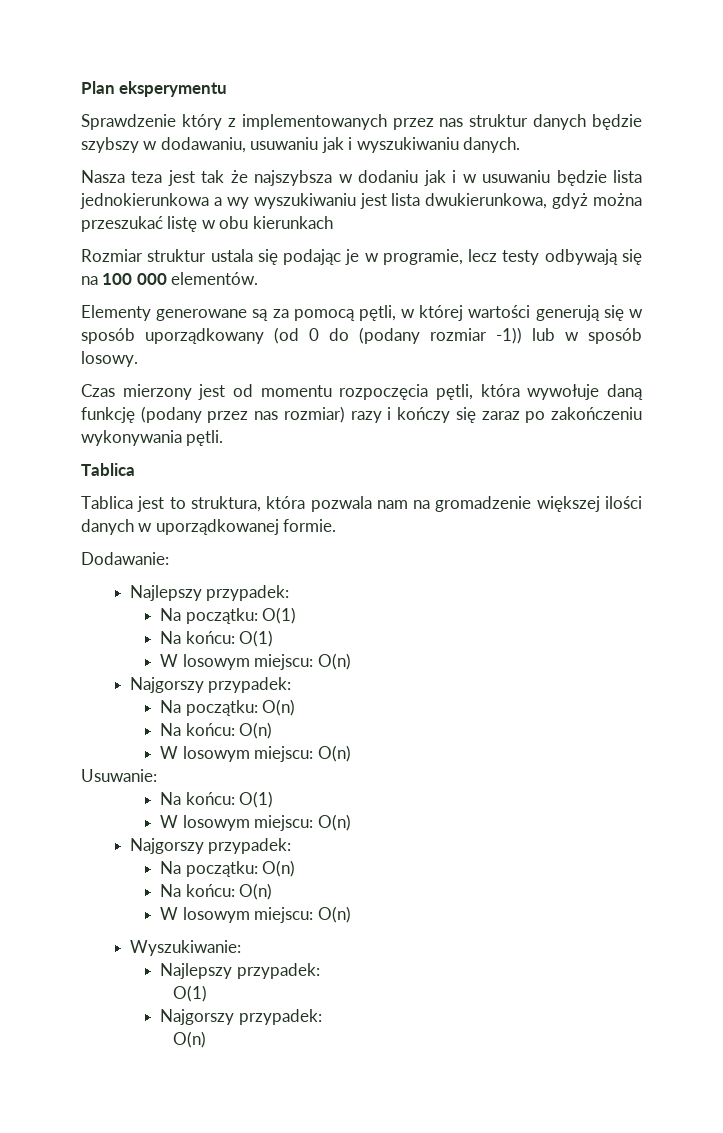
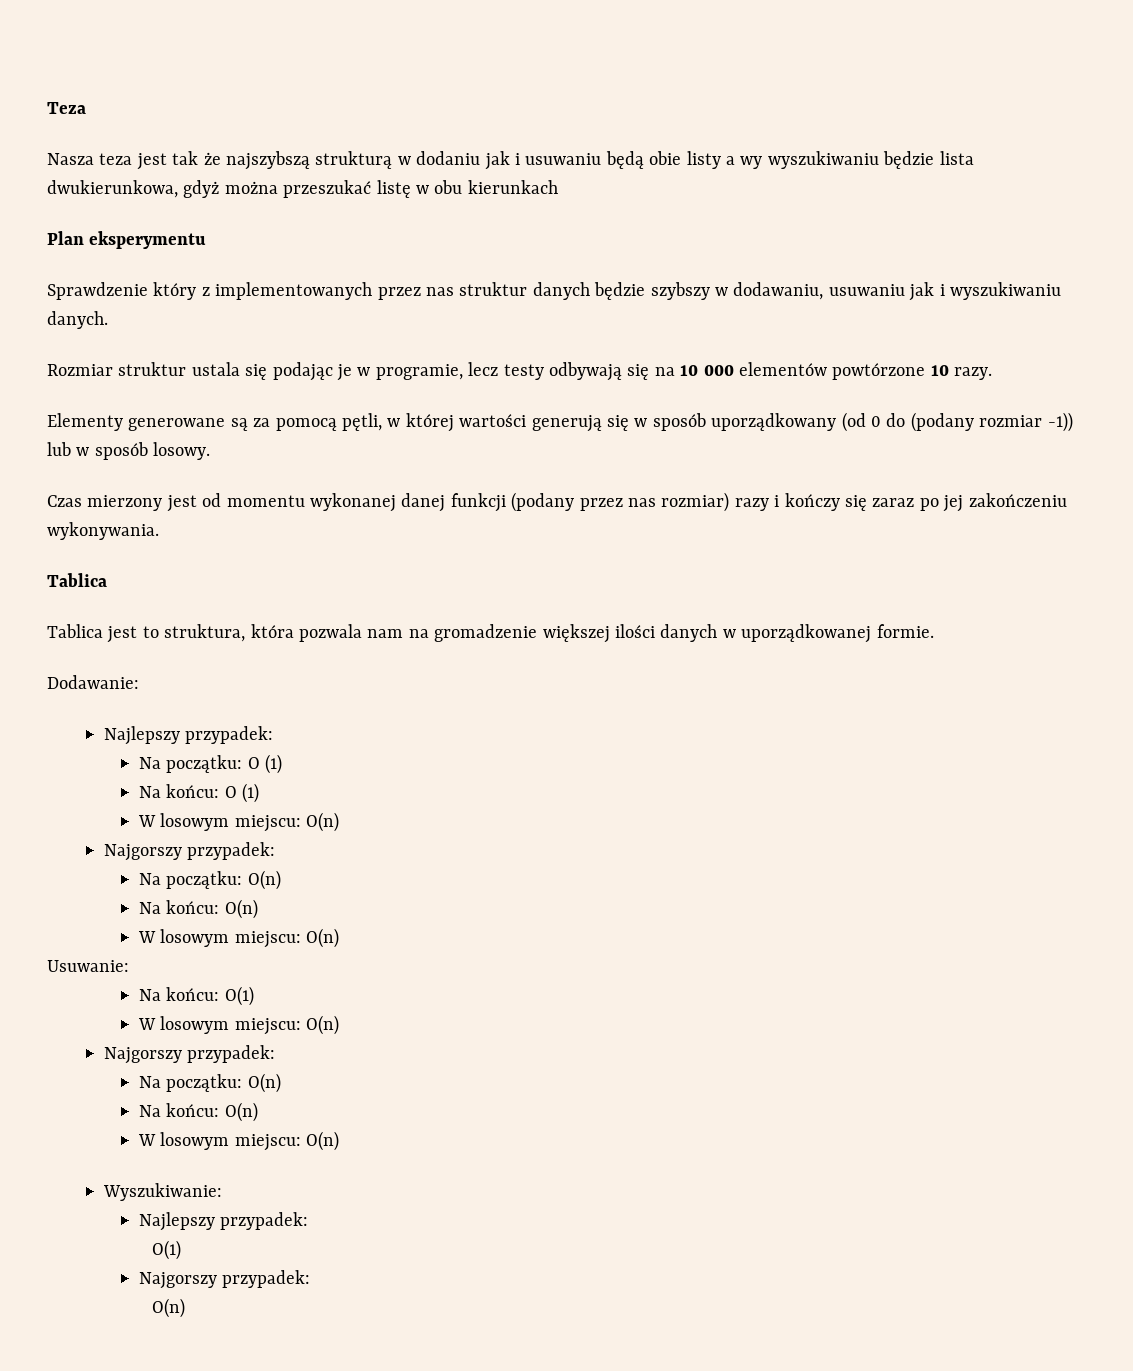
(81, 87) none -> [47,102,86,114] [47,151,974,170] [47,180,558,198] Teza // Nasza teza jest tak że najszybszą strukturą w dodaniu jak i usuwaniu będą obie listy a wy wyszukiwaniu będzie lista dwukierunkowa, gdyż można przeszukać listę w obu kierunkach //
[81,170,642,186] [80,193,642,209] [81,216,333,232] // Nasza teza jest tak że najszybsza w dodaniu jak i w usuwaniu będzie lista jednokierunkowa a wy wyszukiwaniu jest lista dwukierunkowa, gdyż można przeszukać listę w obu kierunkach -> (108, 320) none
[102,272,259,285] 100 000 elementów. -> [680,362,993,380] 10 000 elementów powtórzone 10 razy.
[339,384,643,400] [81,407,135,423] rozpoczęcia pętli, która wywołuje daną funkcję -> [310,493,506,512] wykonanej danej funkcji
[551,407,643,420] [81,430,224,446] zakończeniu wykonywania pętli. -> [943,493,1067,512] [47,522,159,540] jej zakończeniu wykonywania.
[262,607,297,624] [160,630,274,647] O(1) // Na końcu: O(1) -> [247,754,282,774] [138,783,259,803] O (1) // Na końcu: O (1)

